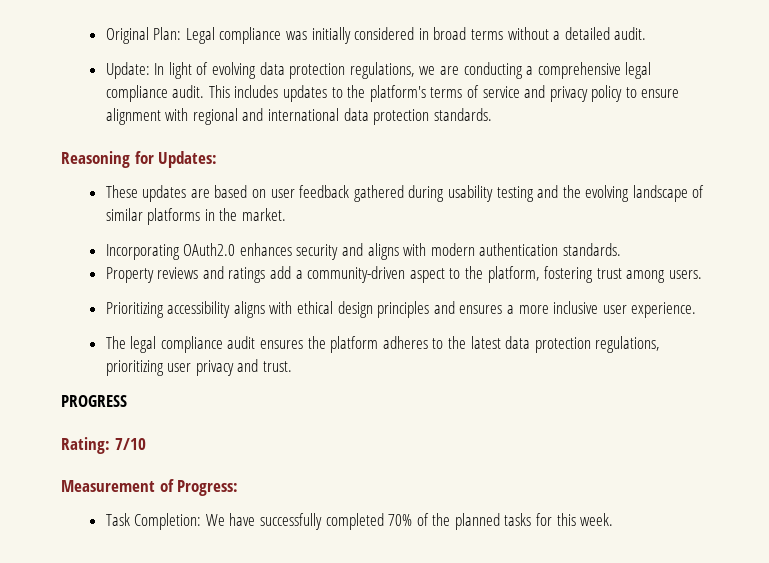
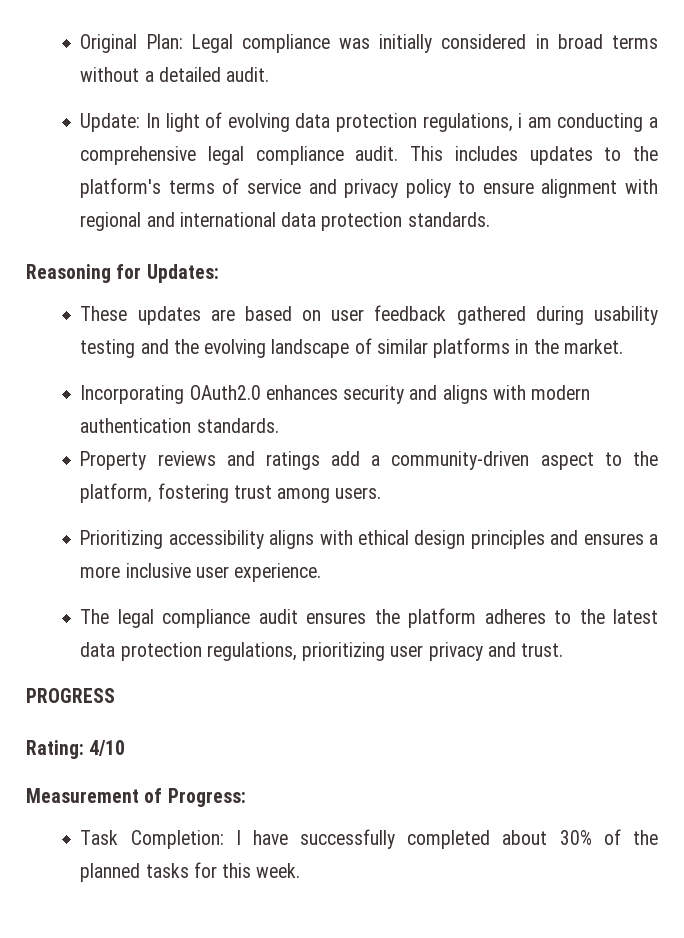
[419,66,459,75] we are -> [518,113,552,128] i am
[114,438,146,450] 7/10 -> [89,740,126,756] 4/10
[205,514,225,526] We -> [235,830,241,845] I
[388,514,413,526] 70% -> [502,830,592,845] about 30%

